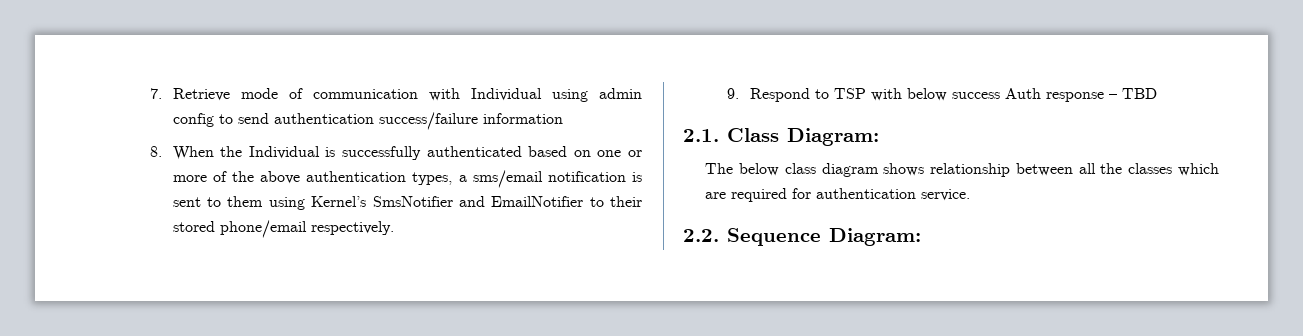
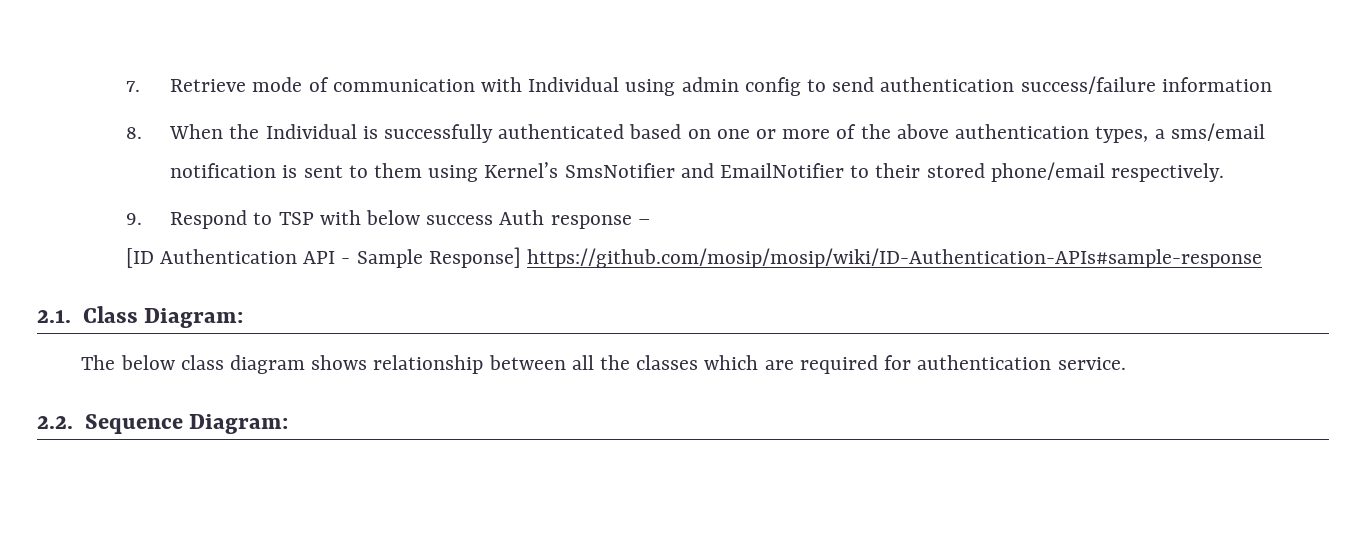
[1121,88,1157,99] TBD -> [125,247,1263,268] // [ID Authentication API - Sample Response] https://github.com/mosip/mosip/wiki/ID-Authentication-APIs#sample-response

